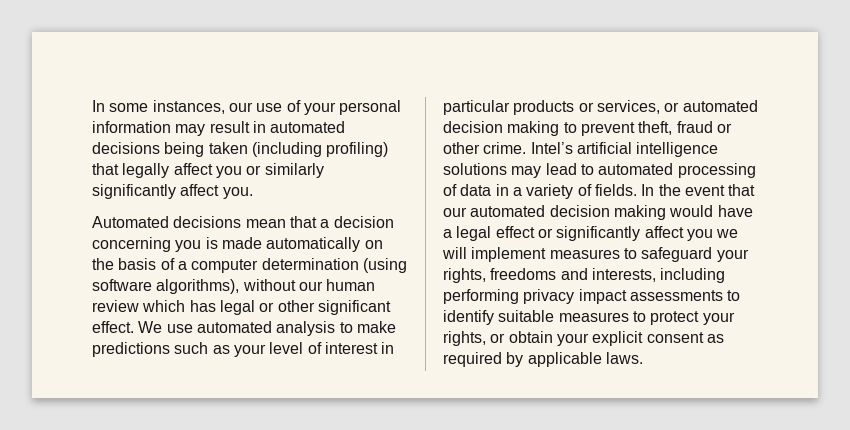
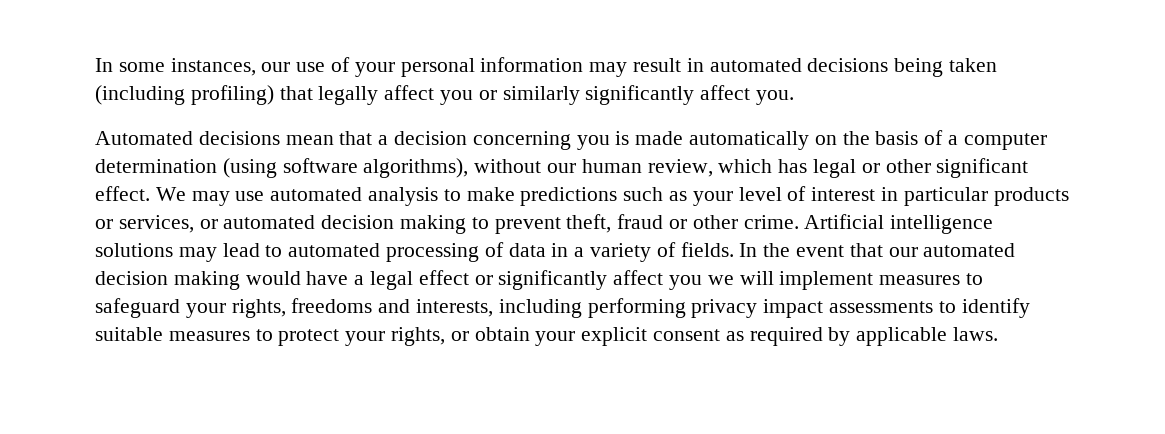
[92,300,139,312] review -> [647,159,713,177] review,
(163, 327) none -> [191,191,230,206] may
[530,142,632,154] Intel’s artificial -> [804,214,885,229] Artificial

